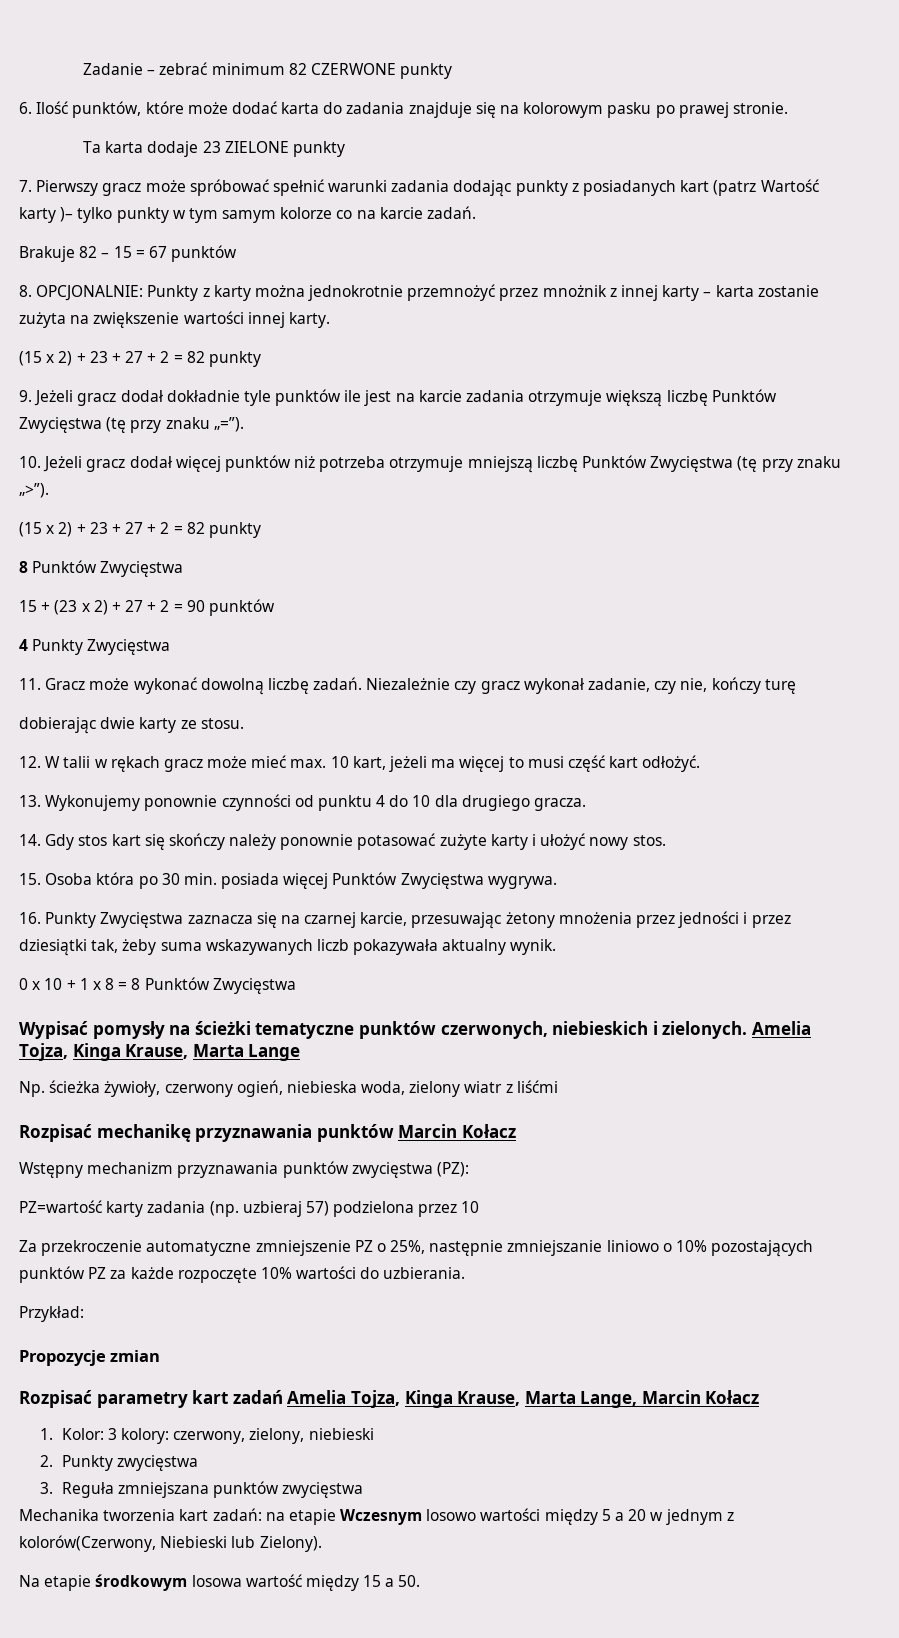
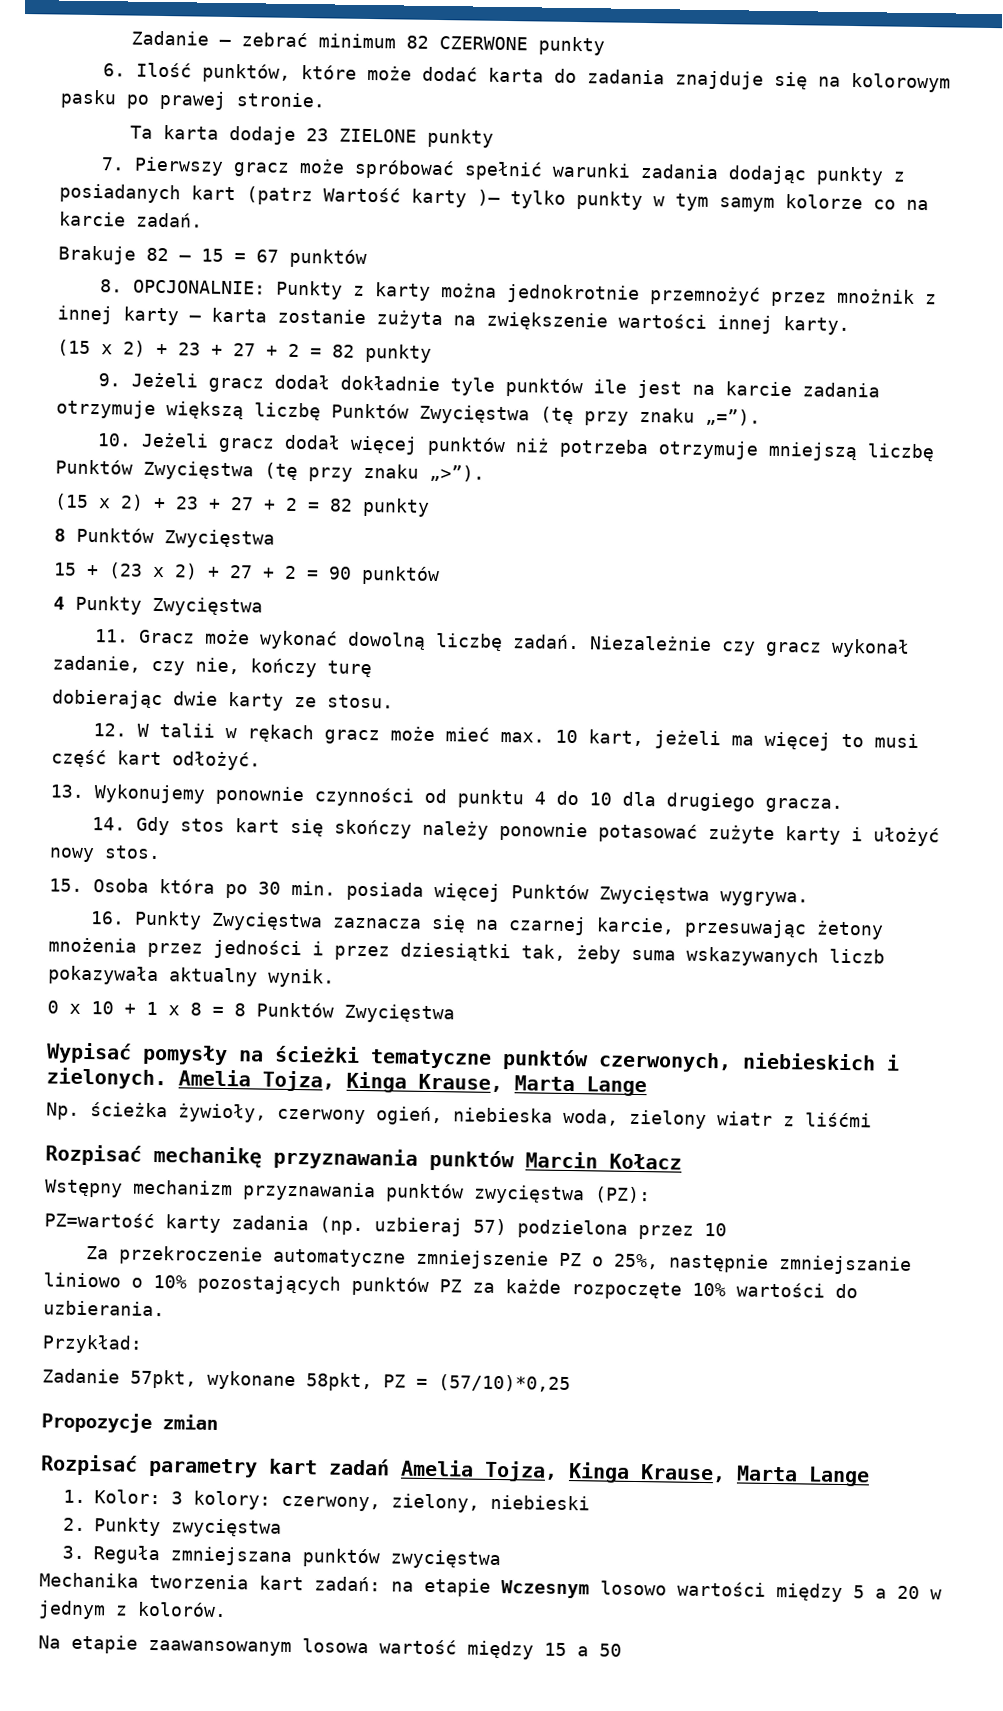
(84, 1314) none -> [42,1368,571,1393] // Zadanie 57pkt, wykonane 58pkt, PZ = (57/10)*0,25
[580,1390,760,1408] Lange, Marcin Kołacz -> [808,1466,870,1487] Lange
[19,1535,322,1552] kolorów(Czerwony, Niebieski lub Zielony). -> [137,1601,227,1618] kolorów.
[95,1574,188,1591] środkowym -> [148,1639,292,1657] zaawansowanym
[398,1575,421,1587] 50. -> [599,1643,622,1657] 50

